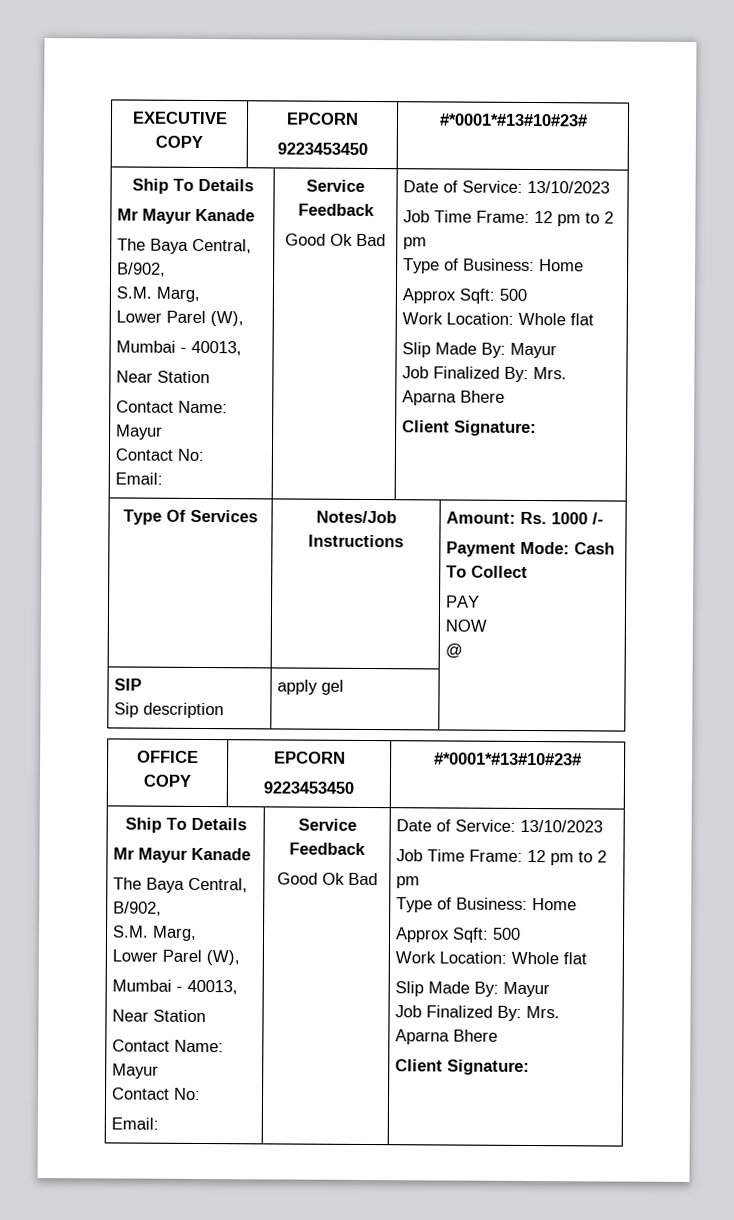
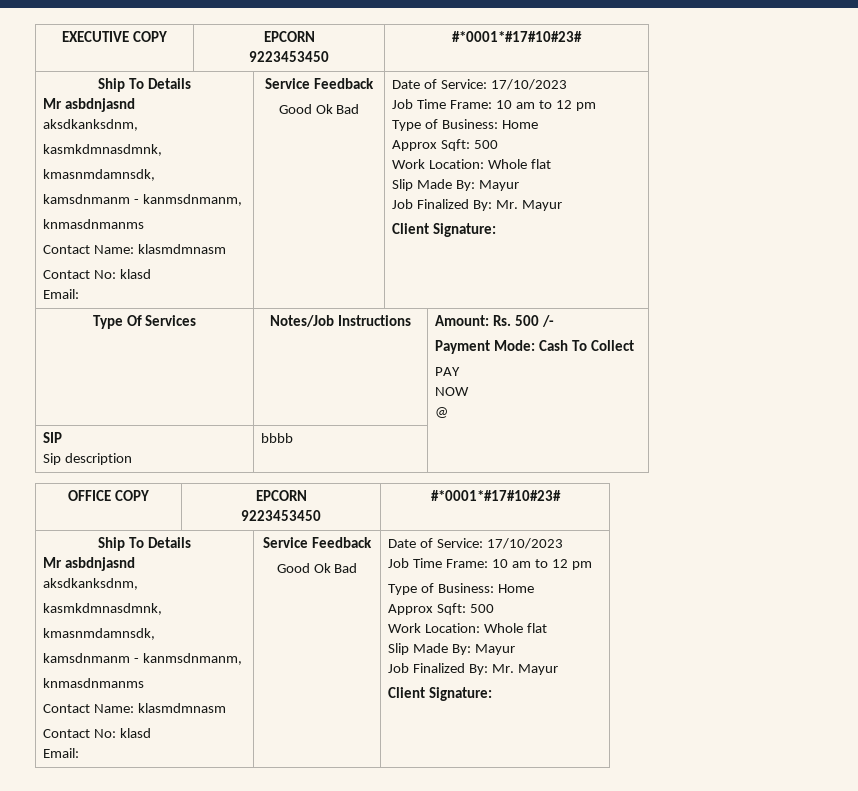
[438,113,588,127] [131,178,254,194] [117,208,256,224] [117,238,253,254] [117,262,167,277] [116,286,201,302] [116,310,245,327] [116,340,243,356] [116,370,211,384] [116,400,229,414] [116,424,164,440] [115,448,205,462] [115,472,164,485] [306,179,365,192] [297,203,375,217] [285,233,386,247] [403,180,611,194] [403,210,615,227] [403,237,428,250] #*0001*#13#10#23# // Ship To Details // Mr Mayur Kanade // The Baya Central, B/902, // S.M. Marg, // Lower Parel (W), // Mumbai - 40013, // Near Station // Contact Name: Mayur // Contact No: // Email: | Service Feedback // Good Ok Bad | Date of Service: 13/10/2023 // Job Time Frame: 12 pm to 2 pm -> [452,31,582,42] [98,78,191,92] [43,98,136,112] [43,119,139,131] [43,144,163,156] [43,169,156,181] [43,194,243,206] [43,219,145,229] [43,244,227,254] [43,269,152,279] [43,289,80,299] [265,78,374,89] [278,104,360,114] [392,79,567,90] [392,99,596,111] #*0001*#17#10#23# // Ship To Details // Mr asbdnjasnd // aksdkanksdnm, // kasmkdmnasdmnk, // kmasnmdamnsdk, // kamsdnmanm - kanmsdnmanm, // knmasdnmanms // Contact Name: klasmdmnasm // Contact No: klasd // Email: | Service Feedback // Good Ok Bad | Date of Service: 17/10/2023 // Job Time Frame: 10 am to 12 pm
[533,367,568,380] [402,390,506,406] Mrs. Aparna Bhere -> [495,200,562,211] Mr. Mayur
[551,512,589,525] 1000 -> [515,315,540,326] 500
[277,679,345,695] apply gel -> [261,433,294,443] bbbb
[434,752,582,766] [124,817,247,833] [113,847,252,863] [113,877,249,893] [113,901,163,916] [112,925,198,941] [112,949,241,966] [112,979,239,995] [112,1009,207,1023] [112,1039,225,1053] [112,1063,160,1079] [112,1087,202,1100] [111,1117,160,1130] [297,818,357,831] [289,842,366,855] [276,872,378,886] [396,819,604,833] [396,849,608,866] [396,876,421,889] #*0001*#13#10#23# // Ship To Details // Mr Mayur Kanade // The Baya Central, B/902, // S.M. Marg, // Lower Parel (W), // Mumbai - 40013, // Near Station // Contact Name: Mayur // Contact No: // Email: | Service Feedback // Good Ok Bad | Date of Service: 13/10/2023 // Job Time Frame: 12 pm to 2 pm -> [430,490,561,501] [98,537,191,551] [43,557,136,571] [43,578,139,590] [43,603,163,615] [43,628,156,640] [43,653,243,665] [43,678,145,688] [43,703,227,713] [43,728,152,738] [43,748,80,758] [263,537,372,548] [276,563,358,573] [388,538,563,549] [388,558,592,570] #*0001*#17#10#23# // Ship To Details // Mr asbdnjasnd // aksdkanksdnm, // kasmkdmnasdmnk, // kmasnmdamnsdk, // kamsdnmanm - kanmsdnmanm, // knmasdnmanms // Contact Name: klasmdmnasm // Contact No: klasd // Email: | Service Feedback // Good Ok Bad | Date of Service: 17/10/2023 // Job Time Frame: 10 am to 12 pm
[526,1005,561,1019] [395,1029,499,1045] Mrs. Aparna Bhere -> [491,664,558,675] Mr. Mayur

